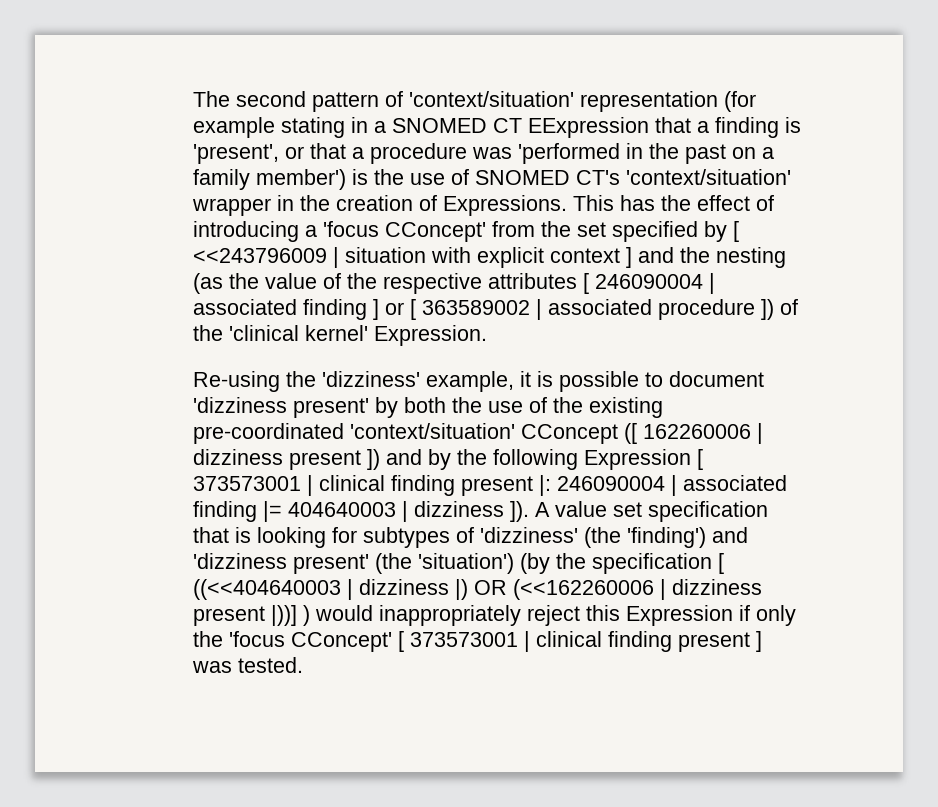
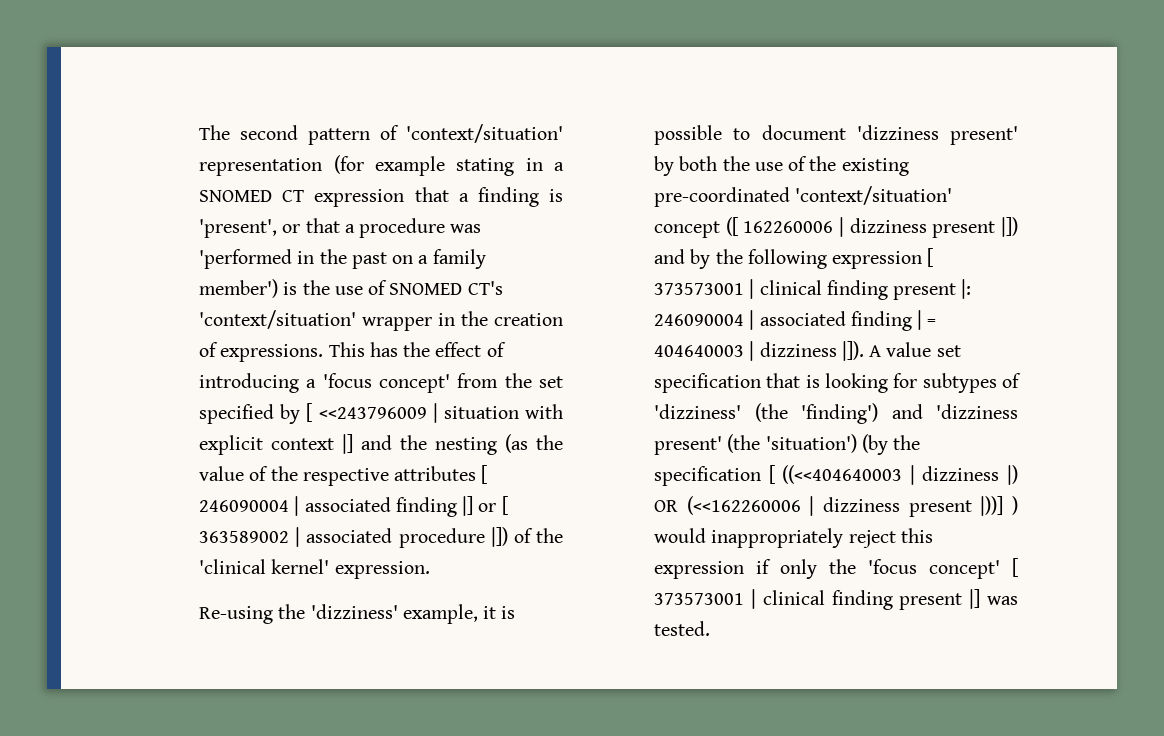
[528,117,650,138] EExpression -> [314,189,405,207] expression
[443,195,568,216] Expressions. -> [220,344,324,362] expressions.
[385,222,487,242] CConcept' -> [379,374,451,393] concept'
[626,247,633,268] ] -> [342,434,354,454] |]
[373,299,380,320] ] -> [462,496,474,516] |]
[761,299,775,320] ]) -> [490,527,508,547] |])
[374,325,488,346] Expression. -> [334,561,430,579] expression.
[521,424,619,444] CConcept -> [654,221,721,238] concept
[367,449,381,470] ]) -> [1000,217,1018,237] |])
[584,449,692,470] Expression -> [832,251,923,269] expression
[263,501,283,522] |= -> [917,310,937,330] | =
[510,501,530,522] ]). -> [841,341,864,361] |]).
[626,605,734,626] Expression -> [654,561,745,579] expression
[291,631,763,652] CConcept' [ 373573001 | clinical finding present ] -> [929,558,1018,579] [654,589,981,610] concept' [ 373573001 | clinical finding present |]

